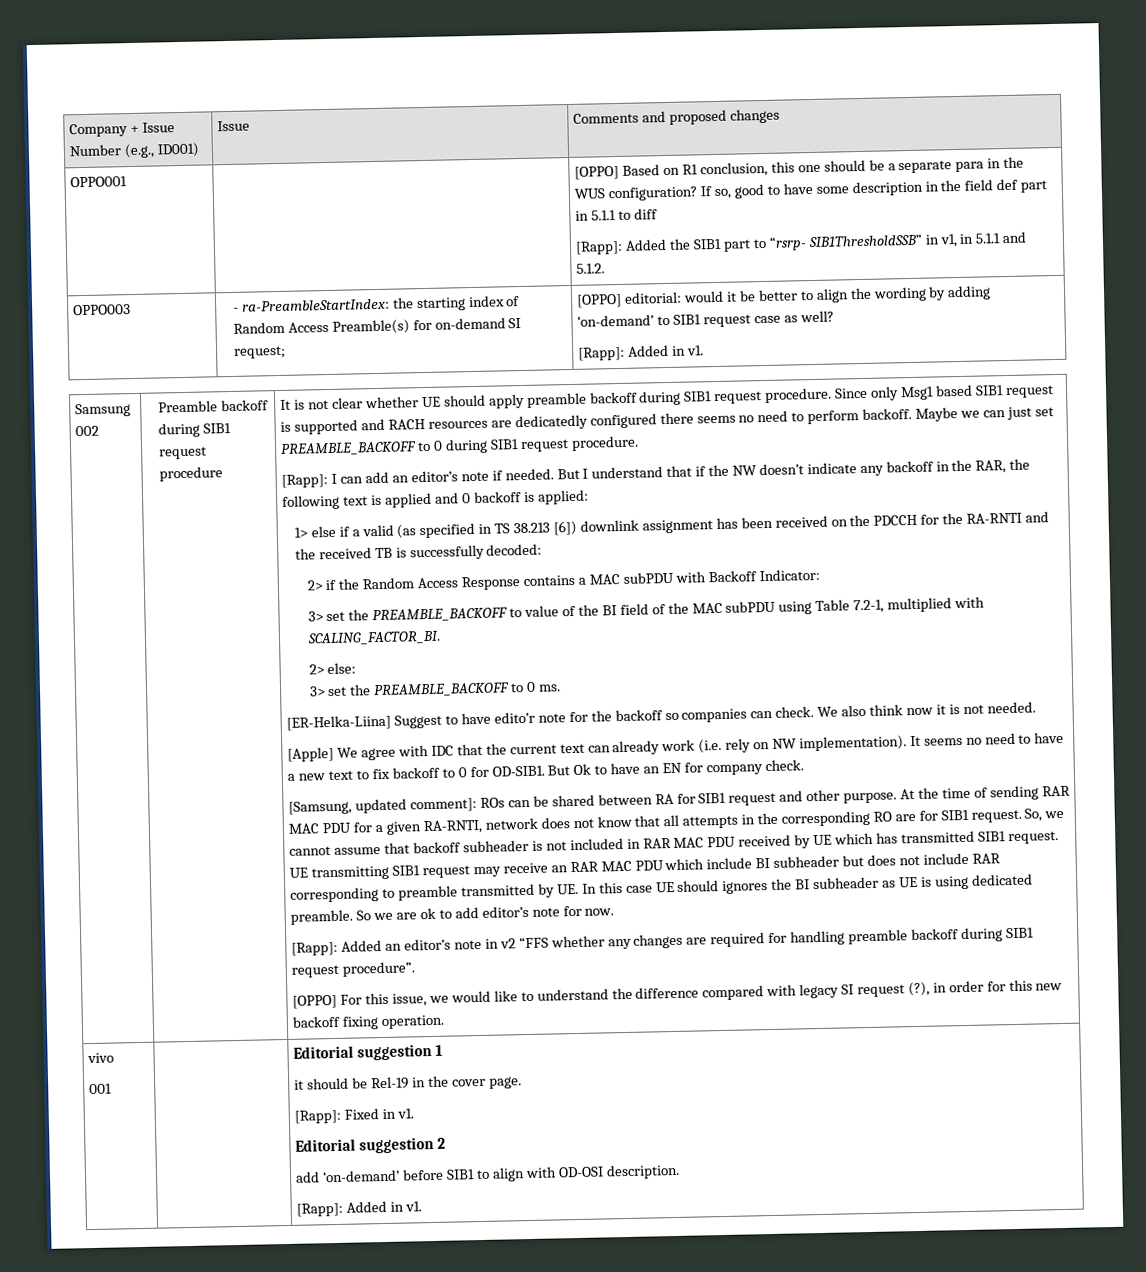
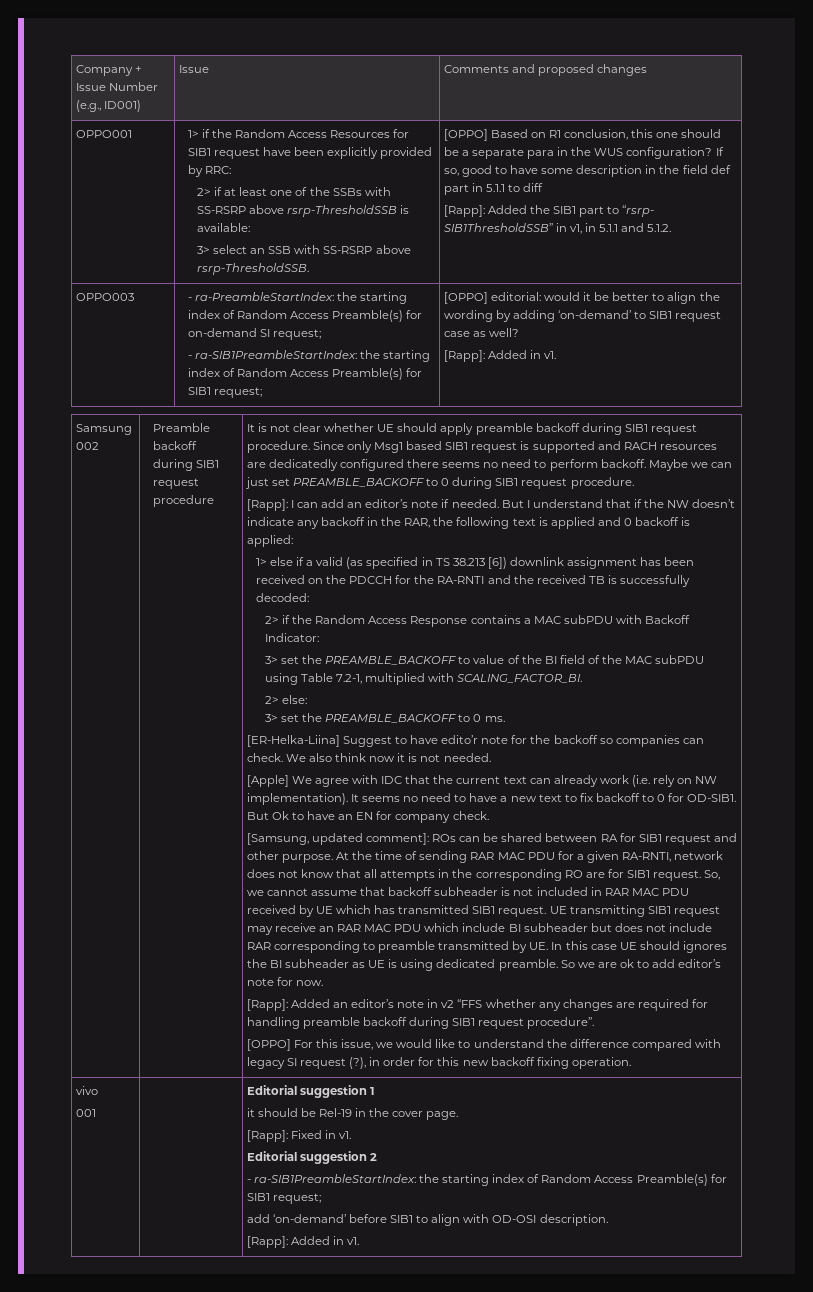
(128, 182) none -> [187,129,410,138] [187,147,433,159] [187,165,231,177] [196,187,391,196] [196,205,410,217] [196,223,250,232] [196,245,411,254] [196,263,309,275] 1> if the Random Access Resources for SIB1 request have been explicitly provided by RRC: // 2> if at least one of the SSBs with SS-RSRP above rsrp-ThresholdSSB is available: // 3> select an SSB with SS-RSRP above rsrp-ThresholdSSB.
(286, 352) none -> [187,350,431,362] [187,368,423,380] [187,387,262,398] // - ra-SIB1PreambleStartIndex: the starting index of Random Access Preamble(s) for SIB1 request;
(447, 1143) none -> [246,1174,727,1186] [246,1193,321,1204] // - ra-SIB1PreambleStartIndex: the starting index of Random Access Preamble(s) for SIB1 request;

